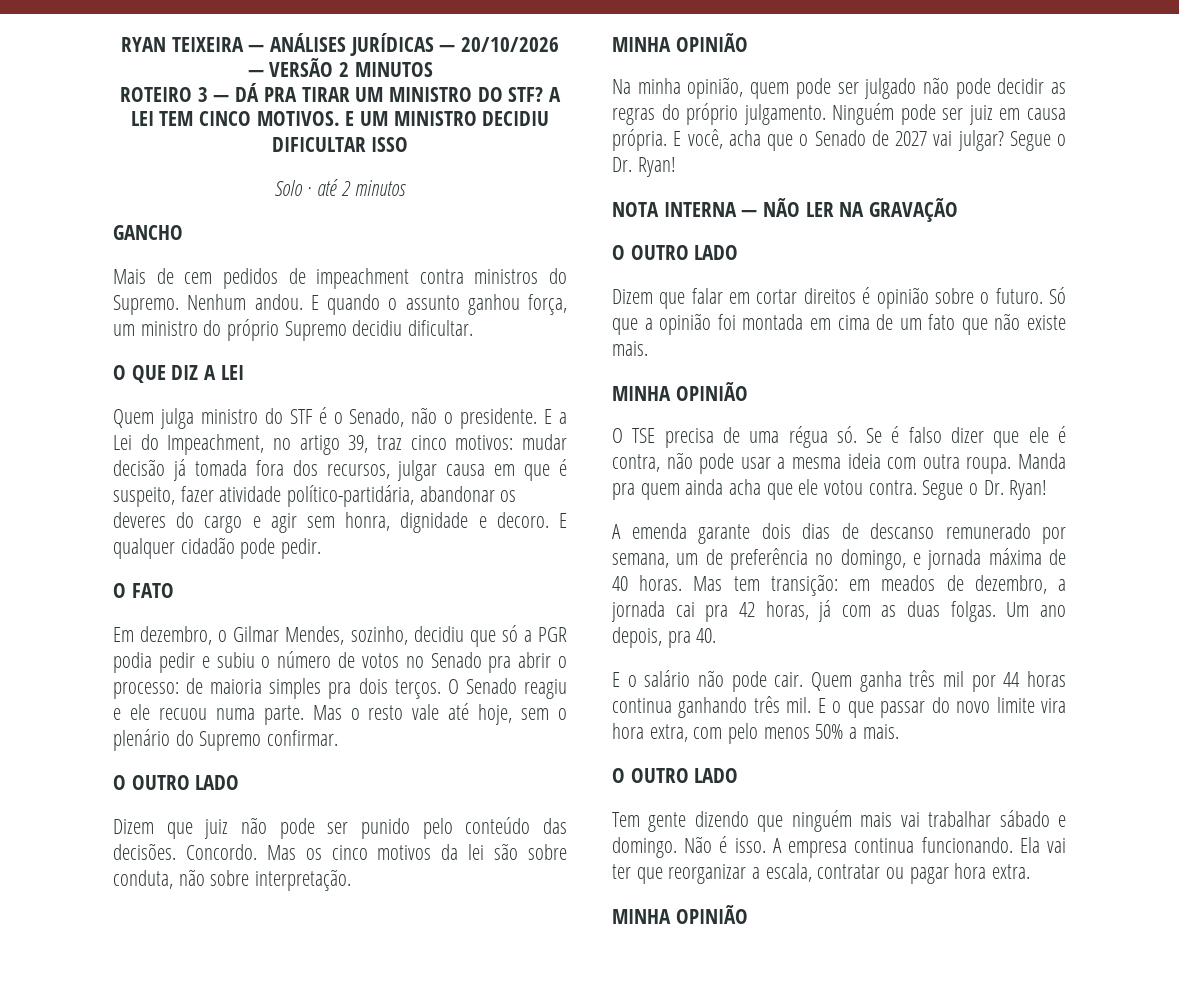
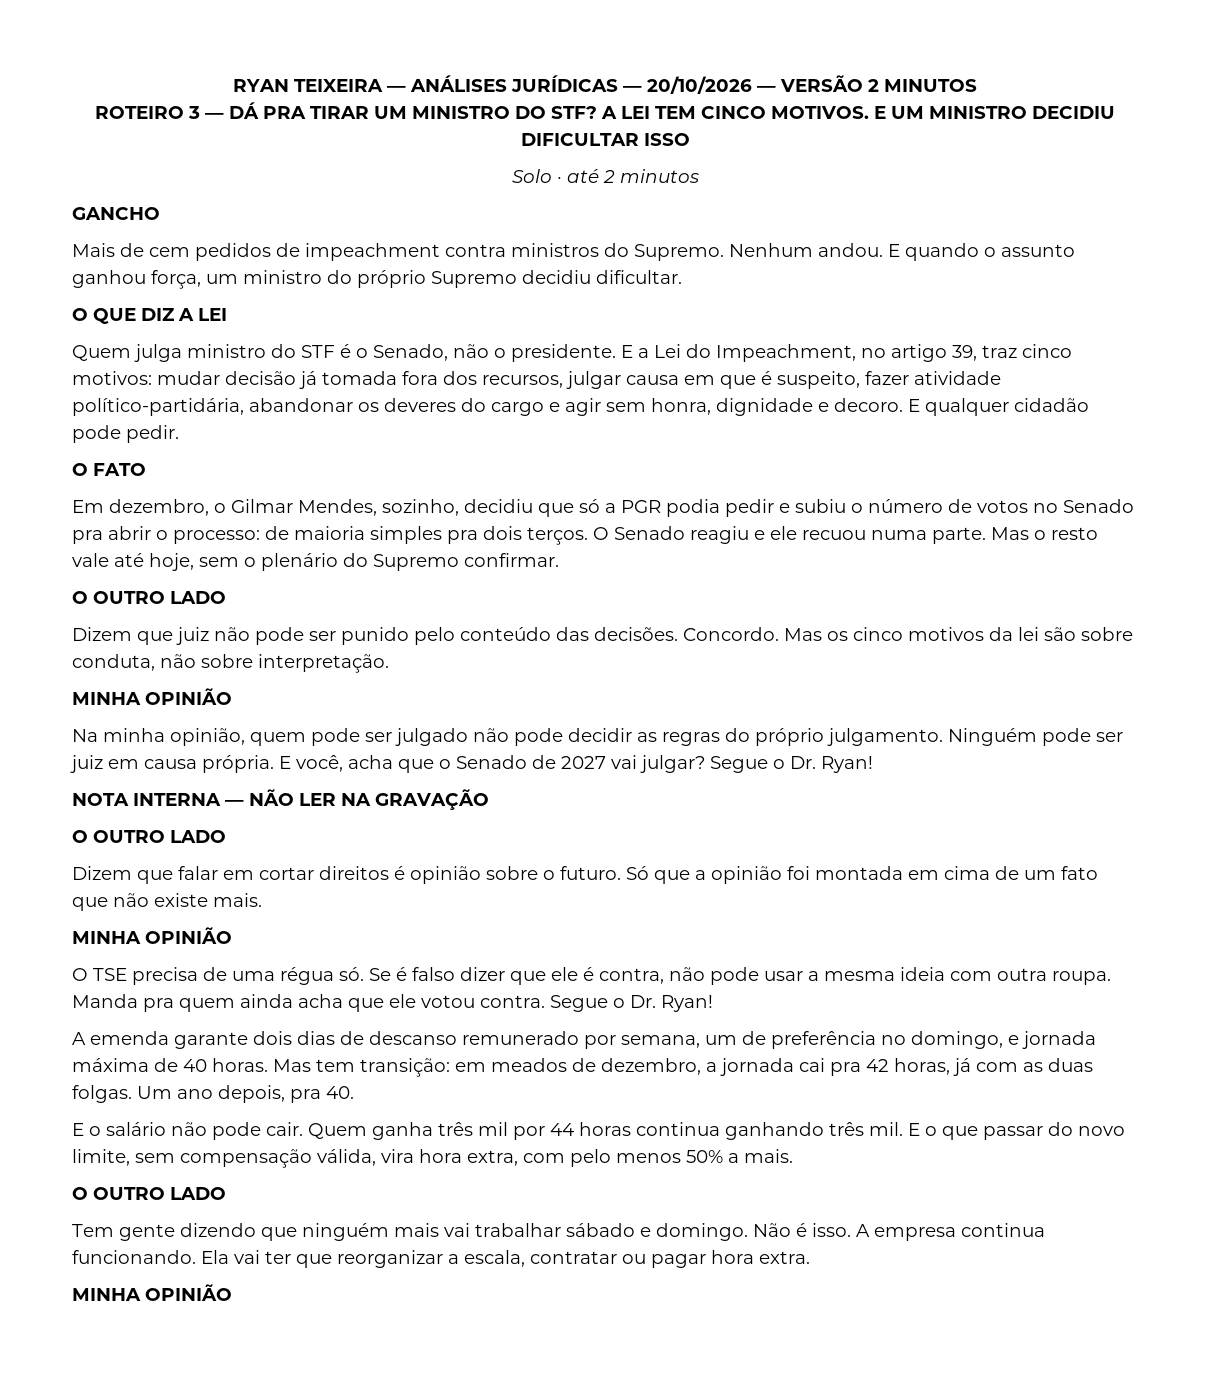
[996,697,1035,713] limite -> [72,1149,376,1168] limite, sem compensação válida,

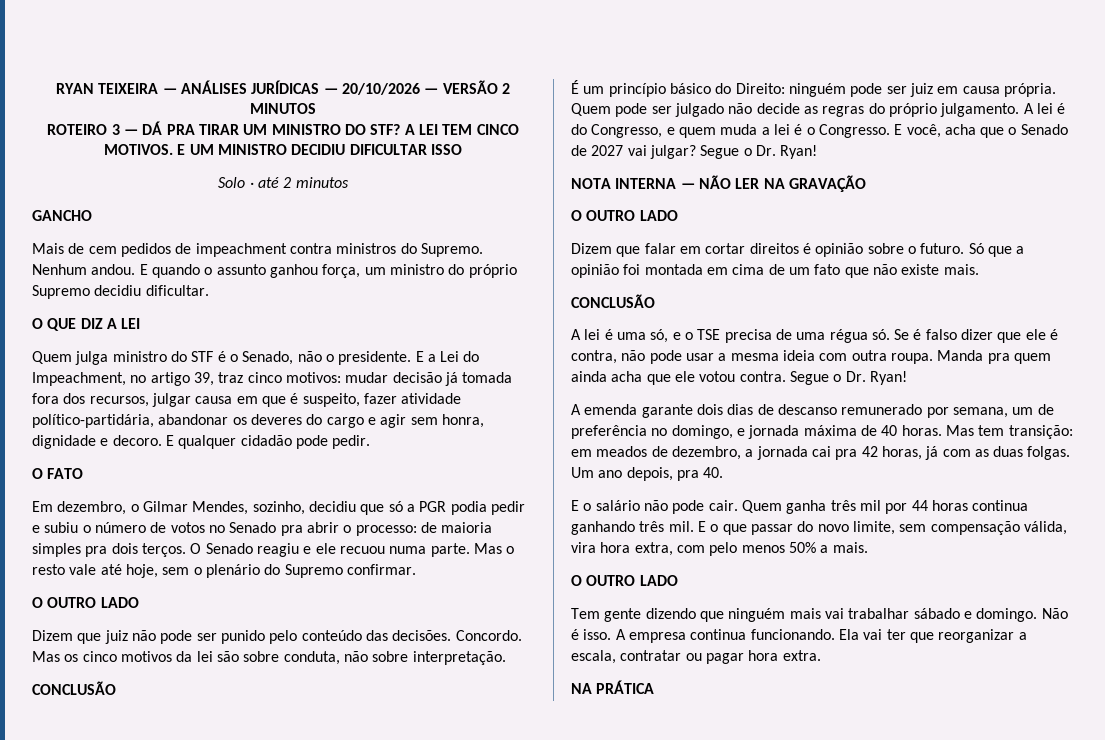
[72,688,232,705] [72,728,1037,746] MINHA OPINIÃO // Na minha opinião, quem pode ser julgado não pode decidir as regras do próprio julgamento. Ninguém -> [32,681,116,695] [571,80,846,97] CONCLUSÃO // É um princípio básico do Direito: ninguém
(274, 764) none -> [571,103,1066,117] [571,124,890,138] Quem pode ser julgado não decide as regras do próprio julgamento. A lei é do Congresso, e quem muda a lei é o Congresso.
[72,927,232,944] [72,968,88,981] MINHA OPINIÃO // O -> [571,294,655,308] [571,329,693,343] CONCLUSÃO // A lei é uma só, e o
[72,1284,232,1301] MINHA OPINIÃO -> [571,680,655,694] NA PRÁTICA

